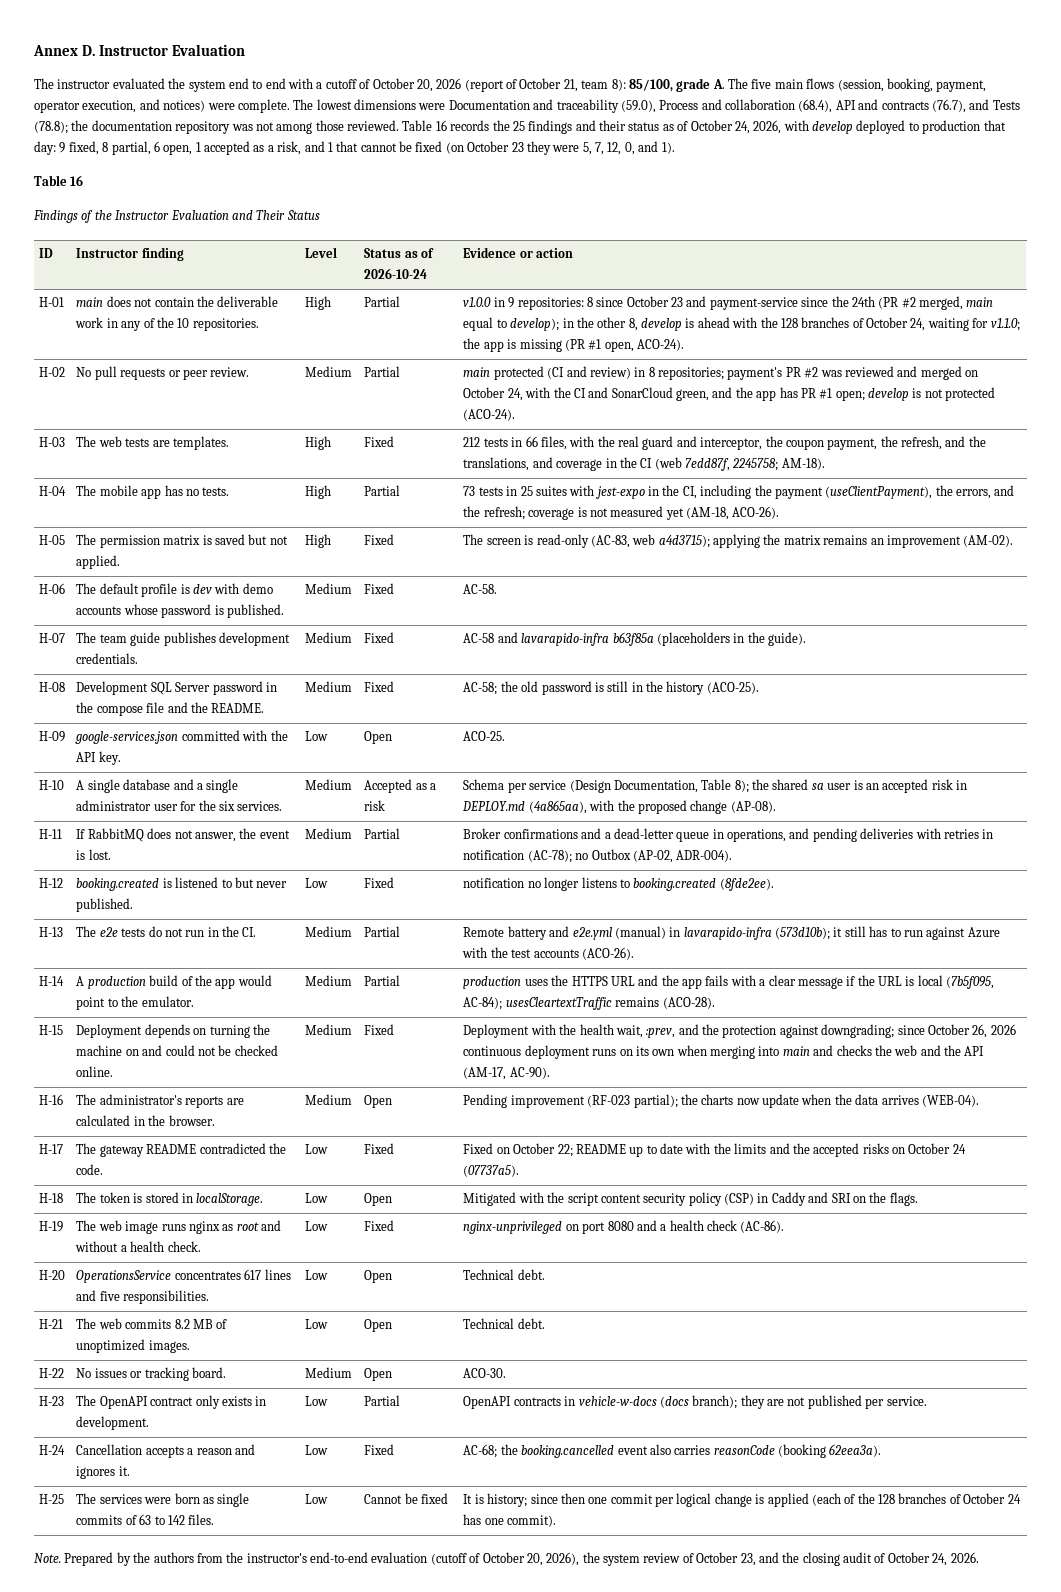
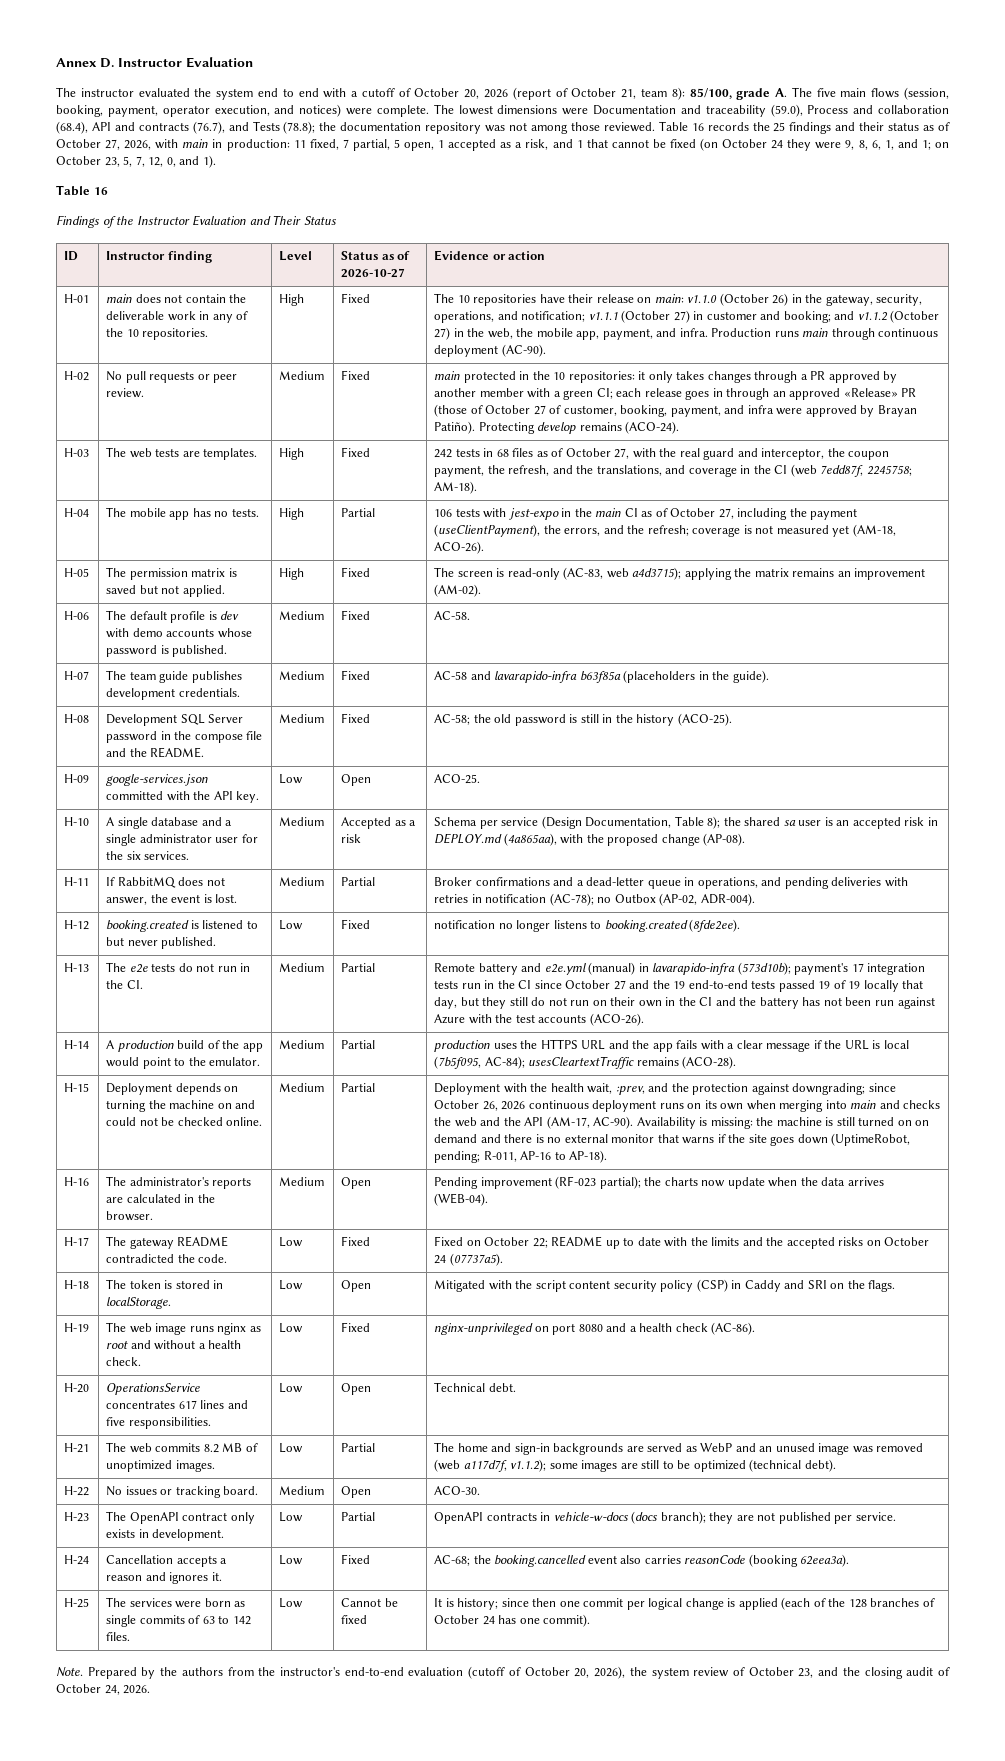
[734,121,750,134] 24, -> [105,139,121,150] 27,
[812,120,1006,134] [34,141,160,155] develop deployed to production that day: 9 fixed, 8 partial, 6 -> [182,139,400,151] main in production: 11 fixed, 7 partial, 5
[511,142,524,152] 23 -> [771,140,784,149] 24
(580, 148) none -> [845,139,950,150] [56,156,120,167] 9, 8, 6, 1, and 1; on October 23,
[364,268,428,279] 2026-10-24 -> [341,268,406,278] 2026-10-27
[364,296,401,307] [463,296,994,310] [463,317,1020,331] [463,338,685,352] Partial | v1.0.0 in 9 repositories: 8 since October 23 and payment-service since the 24th (PR #2 merged, main equal to develop); in the other 8, develop is ahead with the 128 branches of October 24, waiting for v1.1.0; the app is missing (PR #1 open, ACO-24). -> [341,293,371,303] [434,293,923,306] [434,310,940,323] [434,327,939,340] [434,344,546,357] Fixed | The 10 repositories have their release on main: v1.1.0 (October 26) in the gateway, security, operations, and notification; v1.1.1 (October 27) in customer and booking; and v1.1.2 (October 27) in the web, the mobile app, payment, and infra. Production runs main through continuous deployment (AC-90).
[364,366,401,377] Partial -> [341,370,371,380] Fixed
[547,366,979,380] [463,387,996,401] (CI and review) in 8 repositories; payment's PR #2 was reviewed and merged on October 24, with the CI and SonarCloud green, and the app has PR #1 open; develop is not protected -> [519,371,898,383] [434,388,917,400] [434,404,917,417] [434,421,622,434] in the 10 repositories: it only takes changes through a PR approved by another member with a green CI; each release goes in through an approved «Release» PR (those of October 27 of customer, booking, payment, and infra were approved by Brayan Patiño). Protecting develop remains
[463,436,567,450] 212 tests in 66 files, -> [434,448,630,459] 242 tests in 68 files as of October 27,
[463,485,697,499] 73 tests in 25 suites with jest-expo in the CI, -> [434,508,734,520] 106 tests with jest-expo in the main CI as of October 27,
[833,926,901,937] it still has to -> [794,963,926,975] [434,980,924,992] [434,997,872,1009] payment's 17 integration tests run in the CI since October 27 and the 19 end-to-end tests passed 19 of 19 locally that day, but they still do not run on their own in the CI and the battery has not been
[364,1024,395,1035] Fixed -> [341,1083,376,1092] Partial
(550, 1073) none -> [636,1117,930,1129] [434,1133,911,1146] [434,1150,608,1163] Availability is missing: the machine is still turned on on demand and there is no external monitor that warns if the site goes down (UptimeRobot, pending; R-011, AP-16 to AP-18).
[364,1319,393,1332] [463,1318,545,1329] Open | Technical debt. -> [341,1443,376,1452] [434,1442,924,1455] [434,1459,836,1472] Partial | The home and sign-in backgrounds are served as WebP and an unused image was removed (web a117d7f, v1.1.2); some images are still to be optimized (technical debt).

